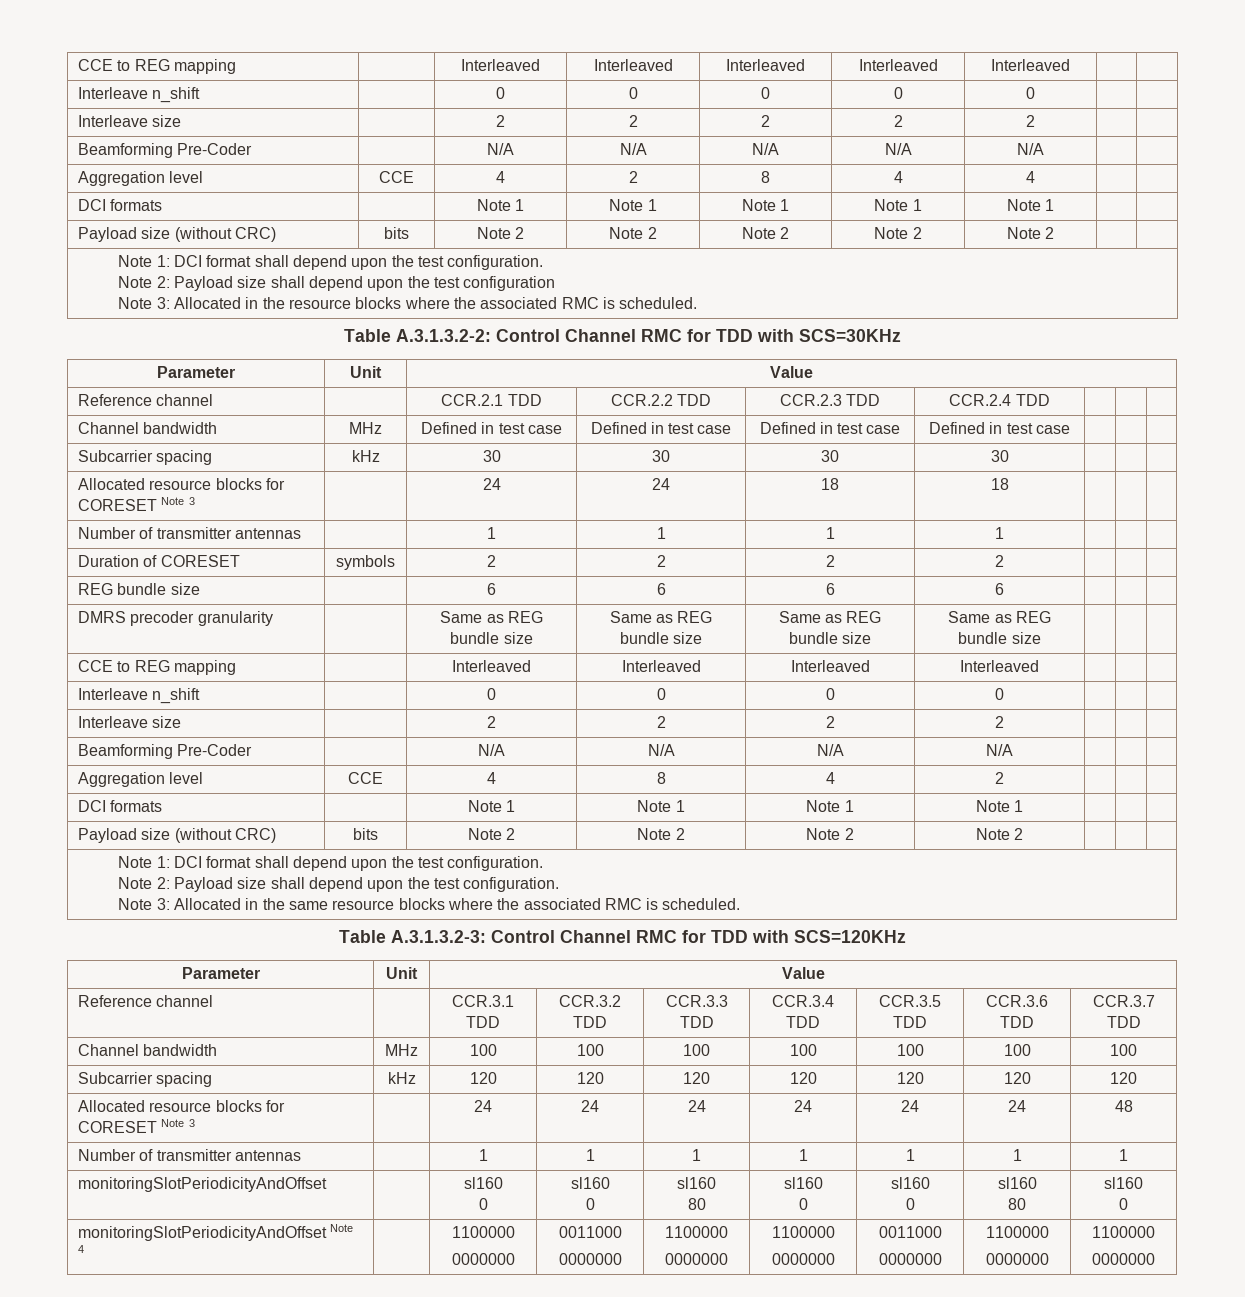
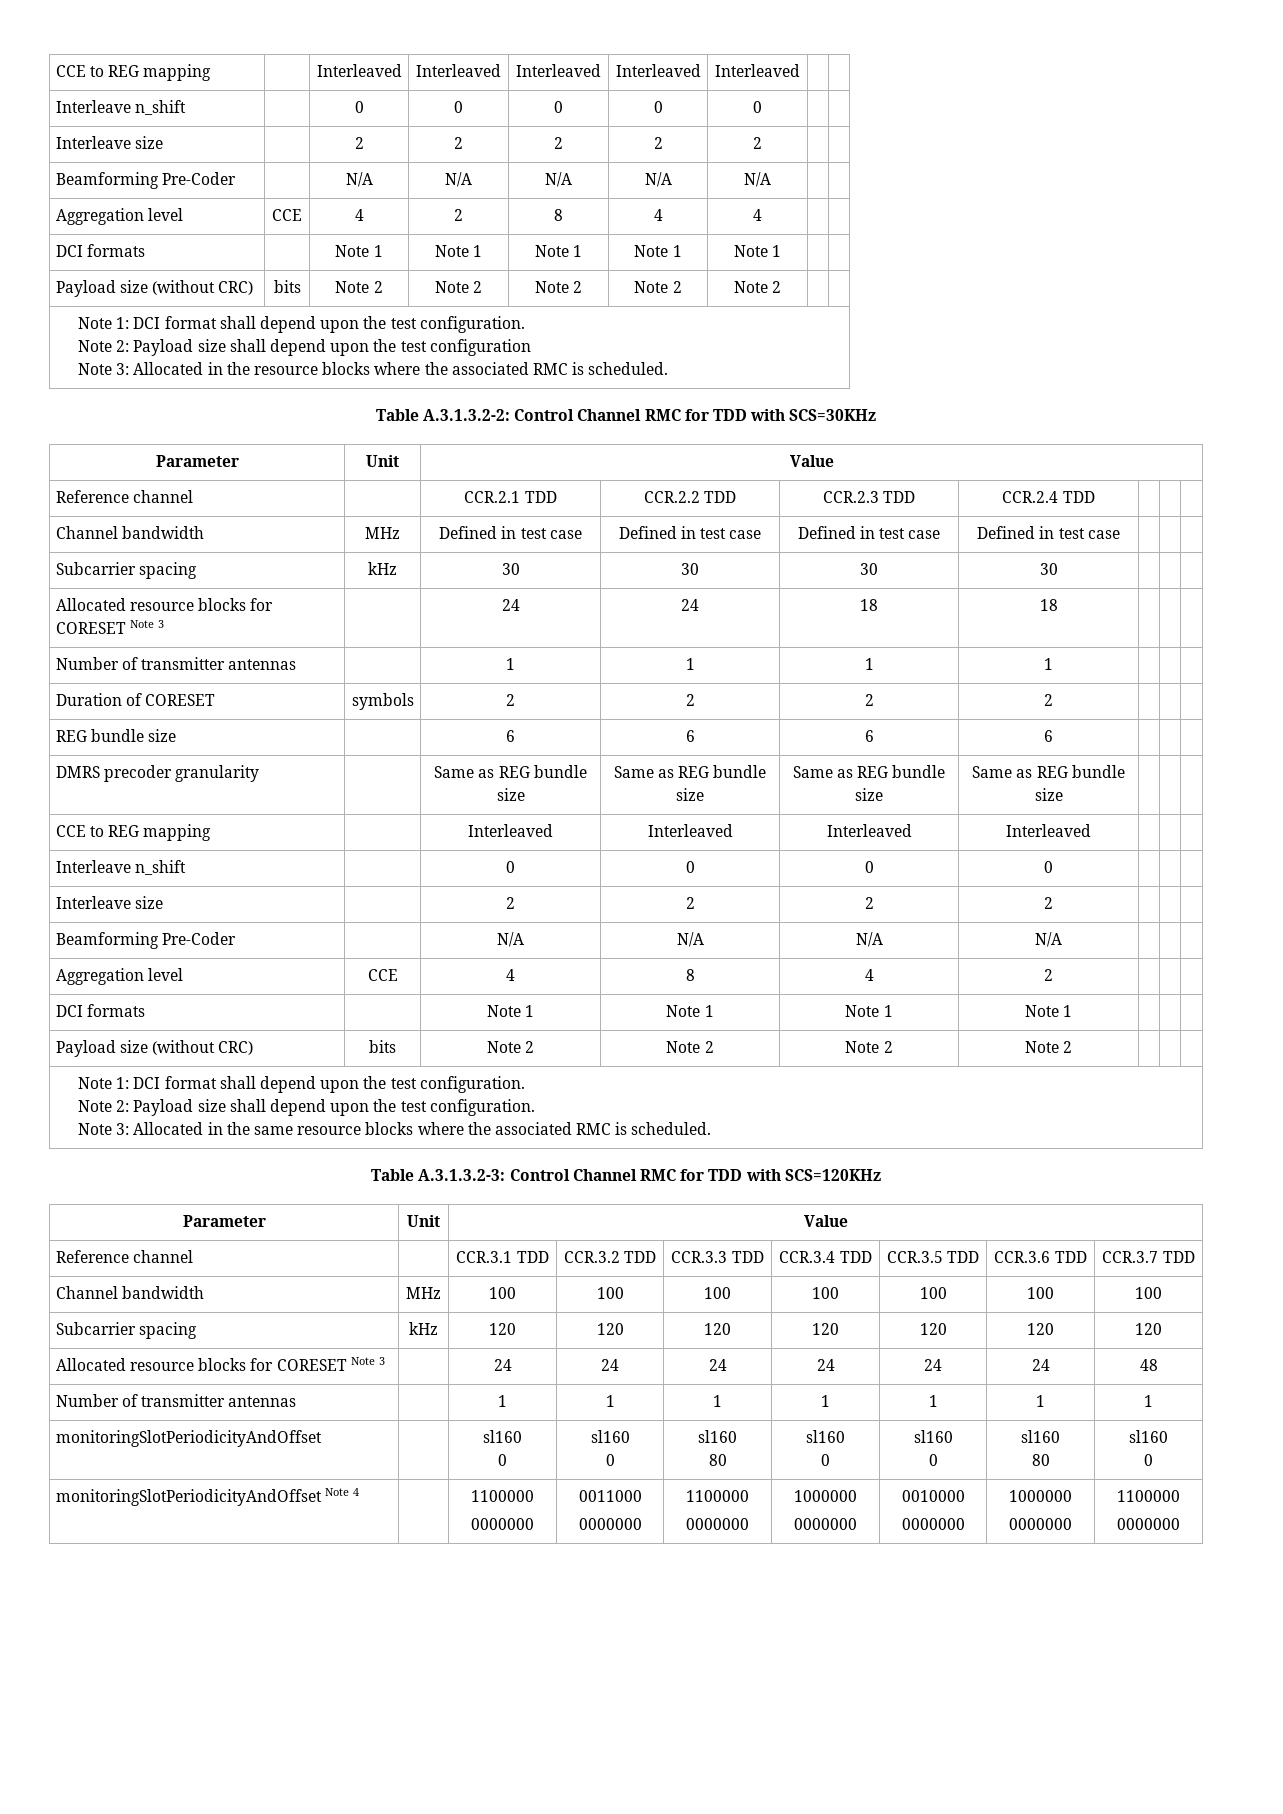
[771,1226,835,1238] [771,1253,835,1265] [878,1226,942,1238] [878,1253,942,1265] [985,1226,1049,1238] [985,1253,1049,1265] [1092,1226,1155,1238] 1100000 // 0000000 | 0011000 // 0000000 | 1100000 // 0000000 | 1100000 -> [794,1490,857,1502] [794,1518,857,1530] [901,1490,965,1502] [901,1518,965,1530] [1009,1490,1072,1502] [1009,1518,1072,1530] [1117,1490,1180,1502] 1000000 // 0000000 | 0010000 // 0000000 | 1000000 // 0000000 | 1100000

